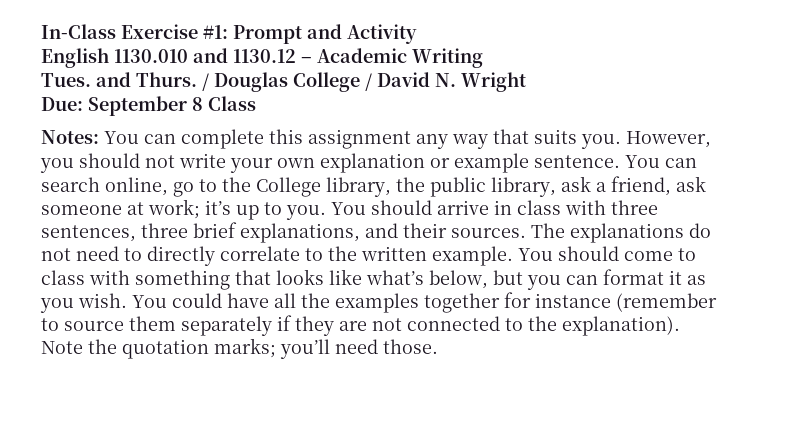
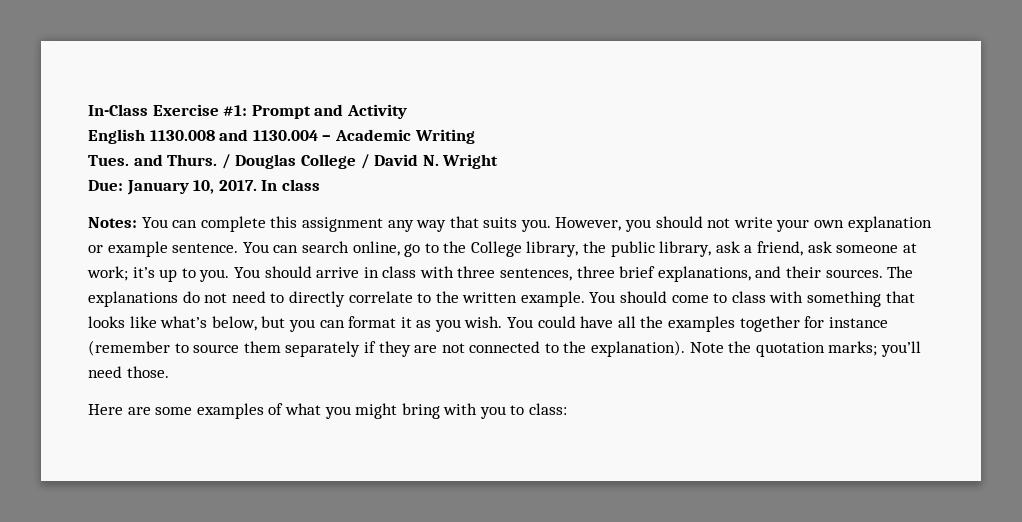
[114,48,296,63] 1130.010 and 1130.12 -> [149,129,318,141] 1130.008 and 1130.004
[88,96,256,116] September 8 Class -> [126,179,320,195] January 10, 2017. In class
(438, 346) none -> [88,403,568,419] // Here are some examples of what you might bring with you to class:

